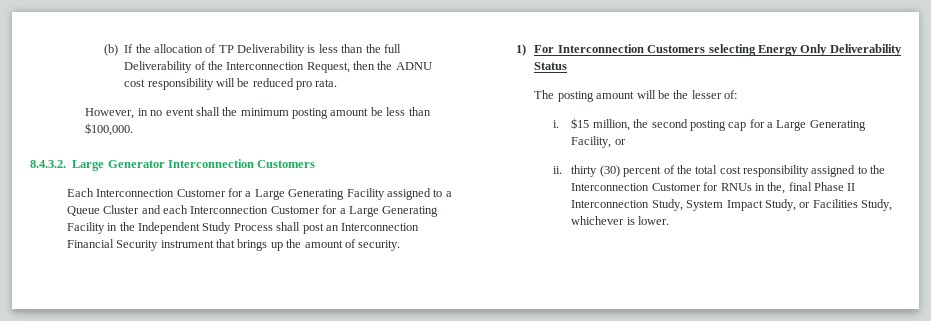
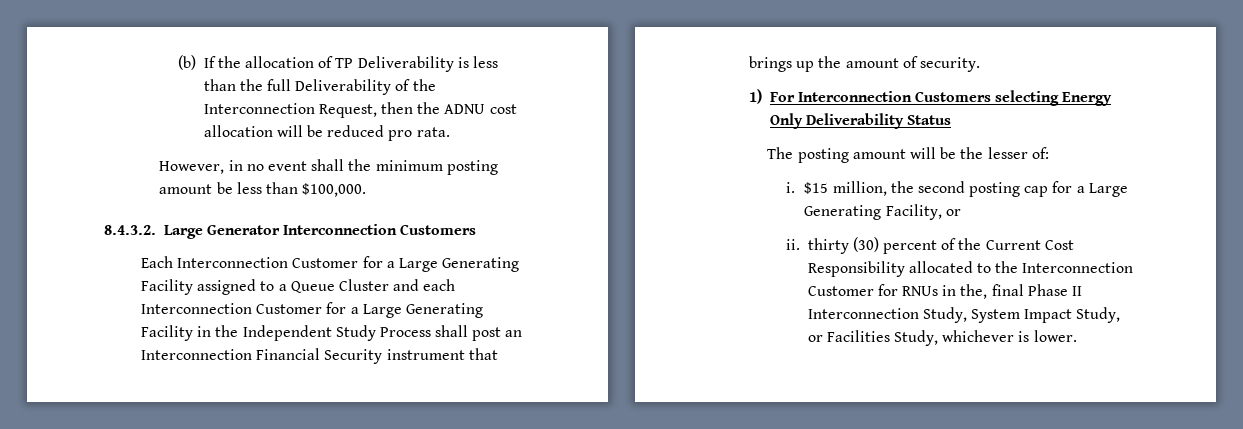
[147,78,214,90] responsibility -> [203,125,273,137] allocation
[695,165,856,177] total cost responsibility assigned -> [985,240,1074,250] [807,261,973,277] Current Cost Responsibility allocated

